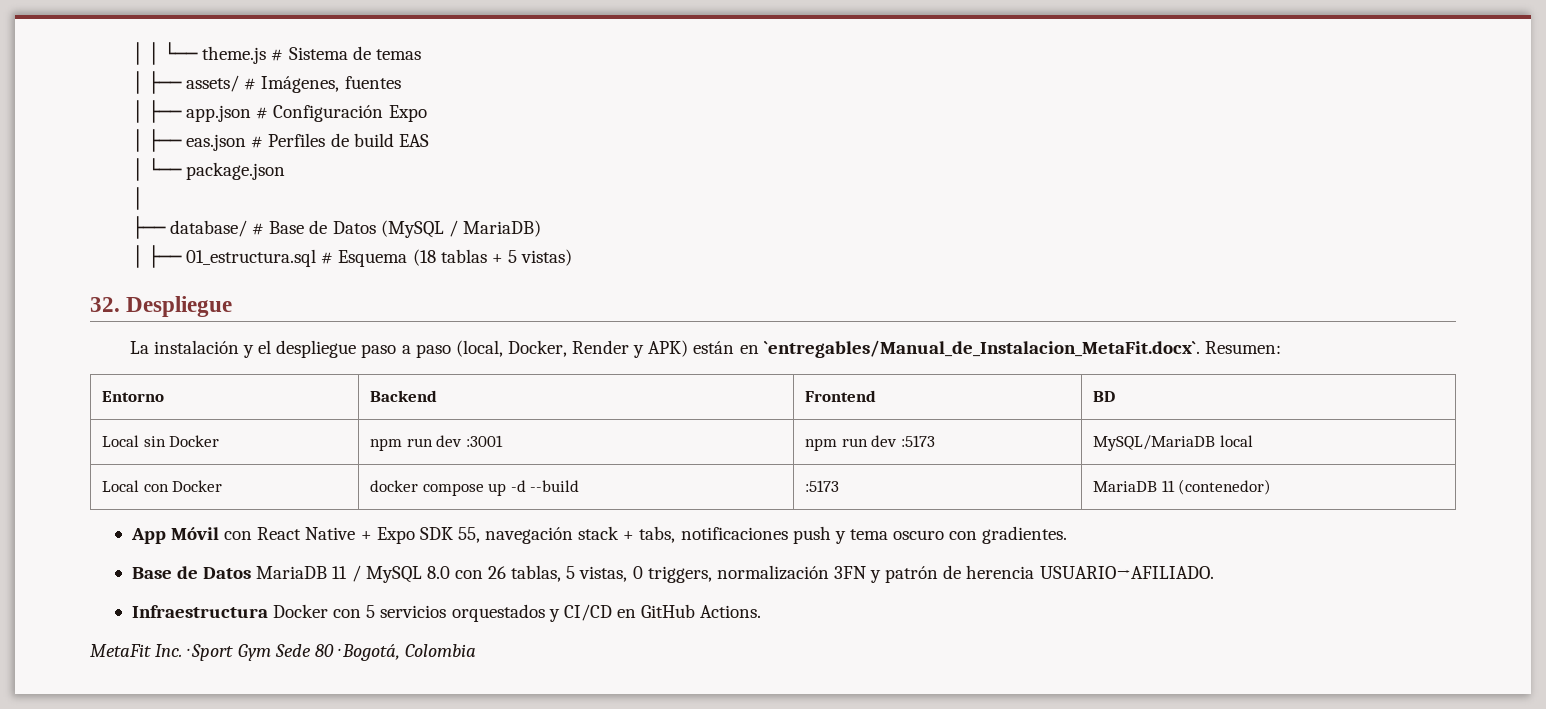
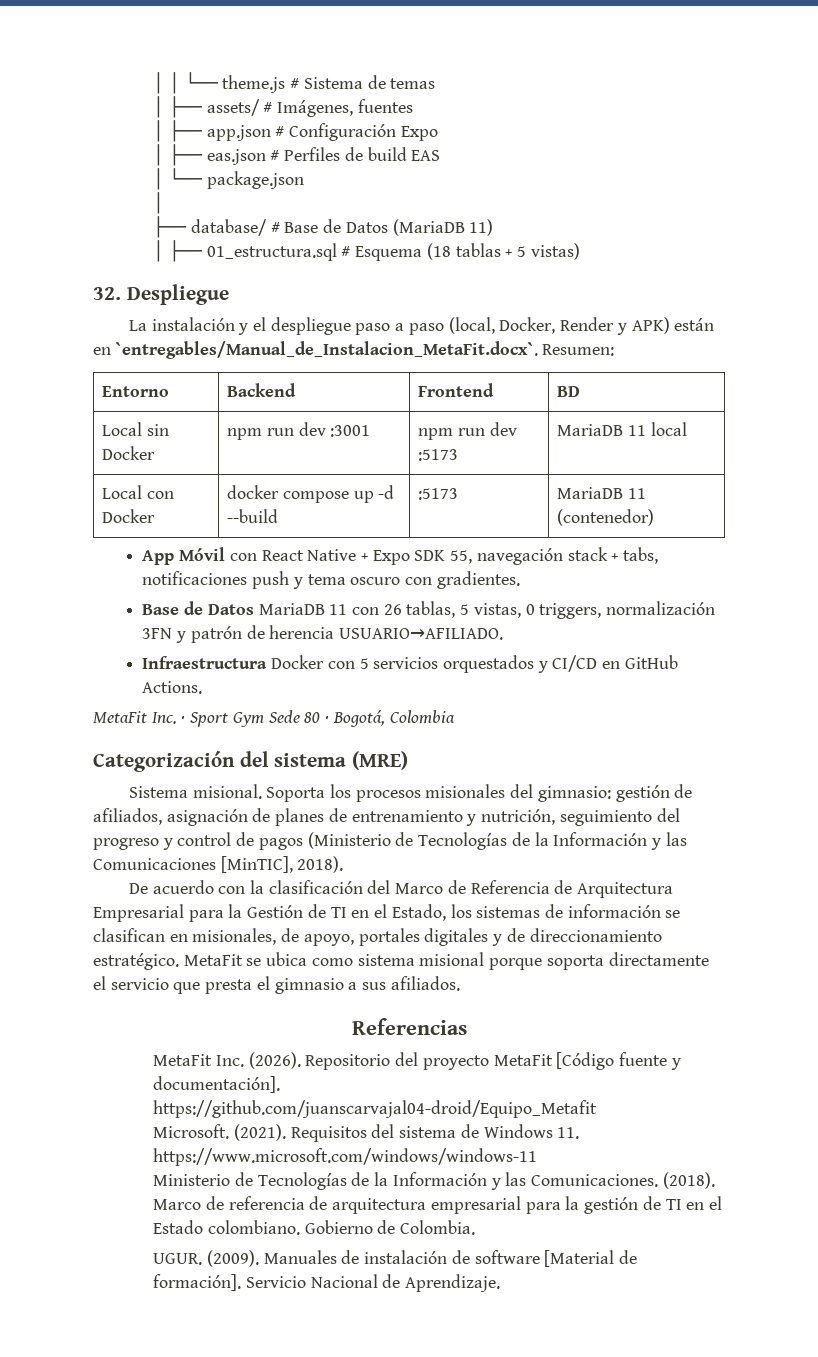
[380,220,541,238] (MySQL / MariaDB) -> [392,219,494,236] (MariaDB 11)
[1093,435,1216,451] MySQL/MariaDB -> [557,424,646,436] MariaDB 11
[351,565,450,583] / MySQL 8.0 -> (348, 609) none
(477, 650) none -> [93,751,408,772] [128,784,693,802] [93,808,680,826] [93,832,687,850] [93,856,344,873] [128,880,674,898] [93,904,681,922] [93,928,662,946] [93,952,709,970] [93,976,460,994] [351,1018,467,1035] [153,1052,681,1070] [153,1076,281,1093] [153,1100,598,1118] [153,1124,580,1142] [153,1148,538,1166] [153,1172,715,1190] [153,1196,722,1214] [153,1220,476,1235] [153,1250,638,1267] [153,1274,501,1292] // Categorización del sistema (MRE) // Sistema misional. Soporta los procesos misionales del gimnasio: gestión de afiliados, asignación de planes de entrenamiento y nutrición, seguimiento del progreso y control de pagos (Ministerio de Tecnologías de la Información y las Comunicaciones [MinTIC], 2018). // De acuerdo con la clasificación del Marco de Referencia de Arquitectura Empresarial para la Gestión de TI en el Estado, los sistemas de información se clasifican en misionales, de apoyo, portales digitales y de direccionamiento estratégico. MetaFit se ubica como sistema misional porque soporta directamente el servicio que presta el gimnasio a sus afiliados. // Referencias // MetaFit Inc. (2026). Repositorio del proyecto MetaFit [Código fuente y documentación]. https://github.com/juanscarvajal04-droid/Equipo_Metafit // Microsoft. (2021). Requisitos del sistema de Windows 11. https://www.microsoft.com/windows/windows-11 // Ministerio de Tecnologías de la Información y las Comunicaciones. (2018). Marco de referencia de arquitectura empresarial para la gestión de TI en el Estado colombiano. Gobierno de Colombia. // UGUR. (2009). Manuales de instalación de software [Material de formación]. Servicio Nacional de Aprendizaje.

